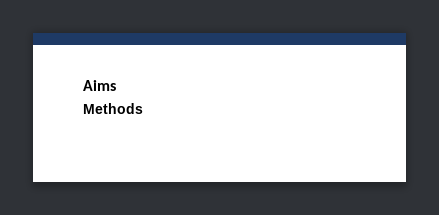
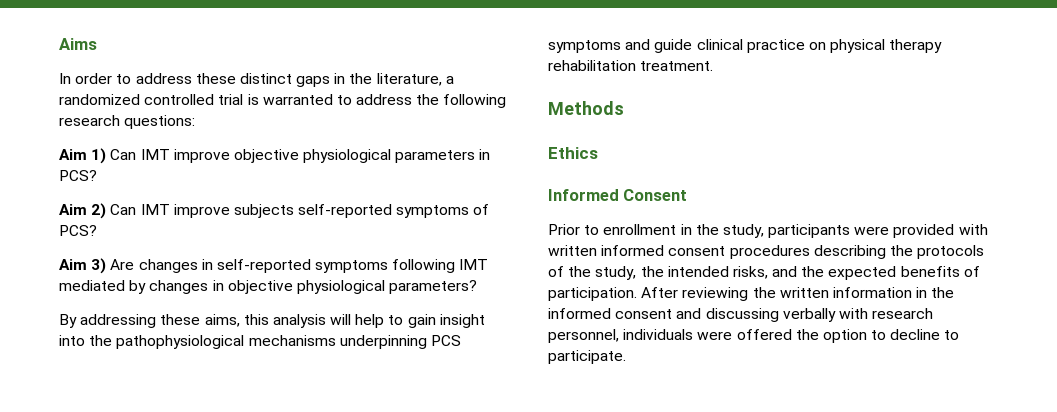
[83,103,143,114] Methods -> [59,73,454,87] [59,94,507,108] [59,115,196,129] [59,148,491,164] [59,170,97,181] [59,203,490,219] [59,225,97,236] [59,258,489,274] [59,280,478,294] [59,314,485,328] [59,335,461,349] [548,39,943,53] [548,60,714,71] [548,101,624,115] [548,147,598,159] [548,189,688,201] [548,224,988,238] [548,245,985,259] [548,266,980,280] [548,287,955,301] [548,308,934,322] [548,329,960,343] [548,350,626,364] In order to address these distinct gaps in the literature, a randomized controlled trial is warranted to address the following research questions: // Aim 1) Can IMT improve objective physiological parameters in PCS? // Aim 2) Can IMT improve subjects self-reported symptoms of PCS? // Aim 3) Are changes in self-reported symptoms following IMT mediated by changes in objective physiological parameters? // By addressing these aims, this analysis will help to gain insight into the pathophysiological mechanisms underpinning PCS symptoms and guide clinical practice on physical therapy rehabilitation treatment. // Methods // Ethics // Informed Consent // Prior to enrollment in the study, participants were provided with written informed consent procedures describing the protocols of the study, the intended risks, and the expected benefits of participation. After reviewing the written information in the informed consent and discussing verbally with research personnel, individuals were offered the option to decline to participate.

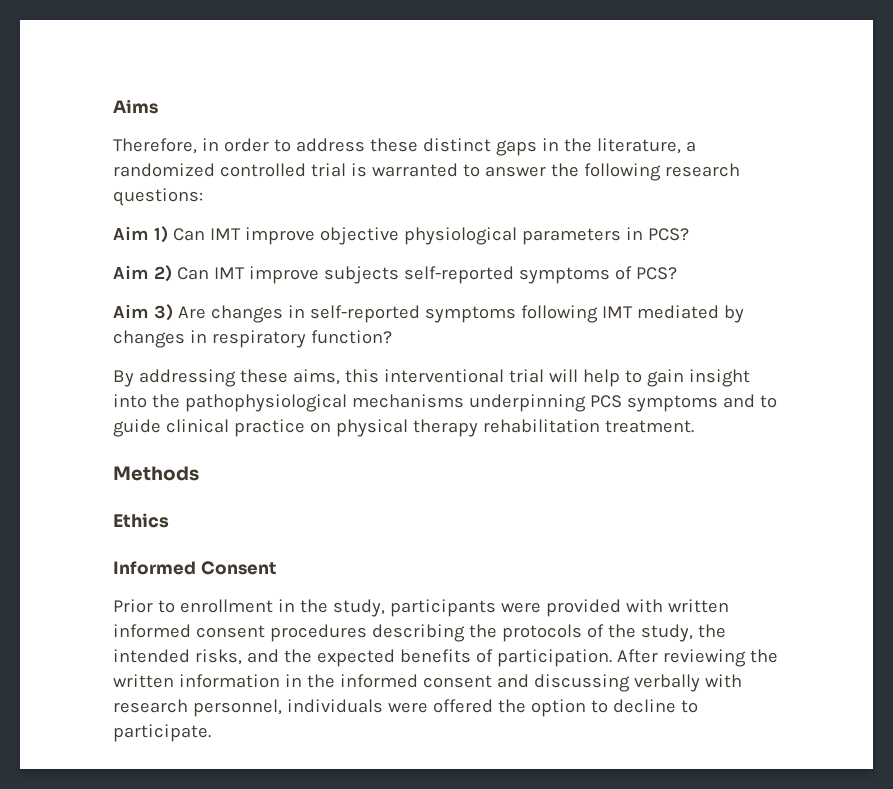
[59,73,71,84] In -> [113,138,219,154] Therefore, in
[356,94,413,105] address -> [484,166,546,177] answer
[227,280,478,294] objective physiological parameters? -> [211,330,392,348] respiratory function?
[272,314,326,328] analysis -> [383,369,544,383] interventional trial
(651, 44) none -> [759,395,777,408] to

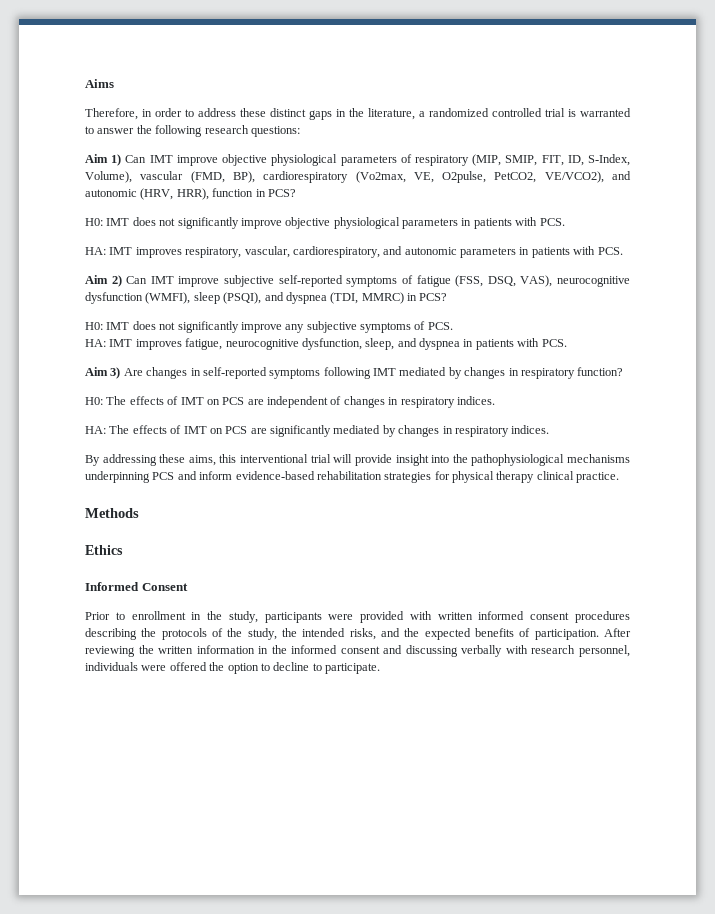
[625,227,689,241] in PCS? -> [400,154,630,166] [85,171,631,183] [85,188,296,200] [85,217,565,229] [85,246,623,258] of respiratory (MIP, SMIP, FIT, ID, S-Index, Volume), vascular (FMD, BP), cardiorespiratory (Vo2max, VE, O2pulse, PetCO2, VE/VCO2), and autonomic (HRV, HRR), function in PCS? // H0: IMT does not significantly improve objective physiological parameters in patients with PCS. // HA: IMT improves respiratory, vascular, cardiorespiratory, and autonomic parameters in patients with PCS.
[323,266,399,284] subjects -> [224,275,275,287] subjective
[635,267,677,280] PCS? -> [416,275,631,287] [85,292,448,304] [85,321,453,333] [85,338,567,350] fatigue (FSS, DSQ, VAS), neurocognitive dysfunction (WMFI), sleep (PSQI), and dyspnea (TDI, MMRC) in PCS? // H0: IMT does not significantly improve any subjective symptoms of PCS. // HA: IMT improves fatigue, neurocognitive dysfunction, sleep, and dyspnea in patients with PCS.
(392, 337) none -> [85,396,495,408] [85,425,550,437] // H0: The effects of IMT on PCS are independent of changes in respiratory indices. // HA: The effects of IMT on PCS are significantly mediated by changes in respiratory indices.
[582,369,684,387] help to gain -> [354,454,392,466] provide
[626,394,777,412] [113,419,694,437] symptoms and to guide clinical practice on physical therapy rehabilitation treatment. -> [177,471,620,483] and inform evidence-based rehabilitation strategies for physical therapy clinical practice.

